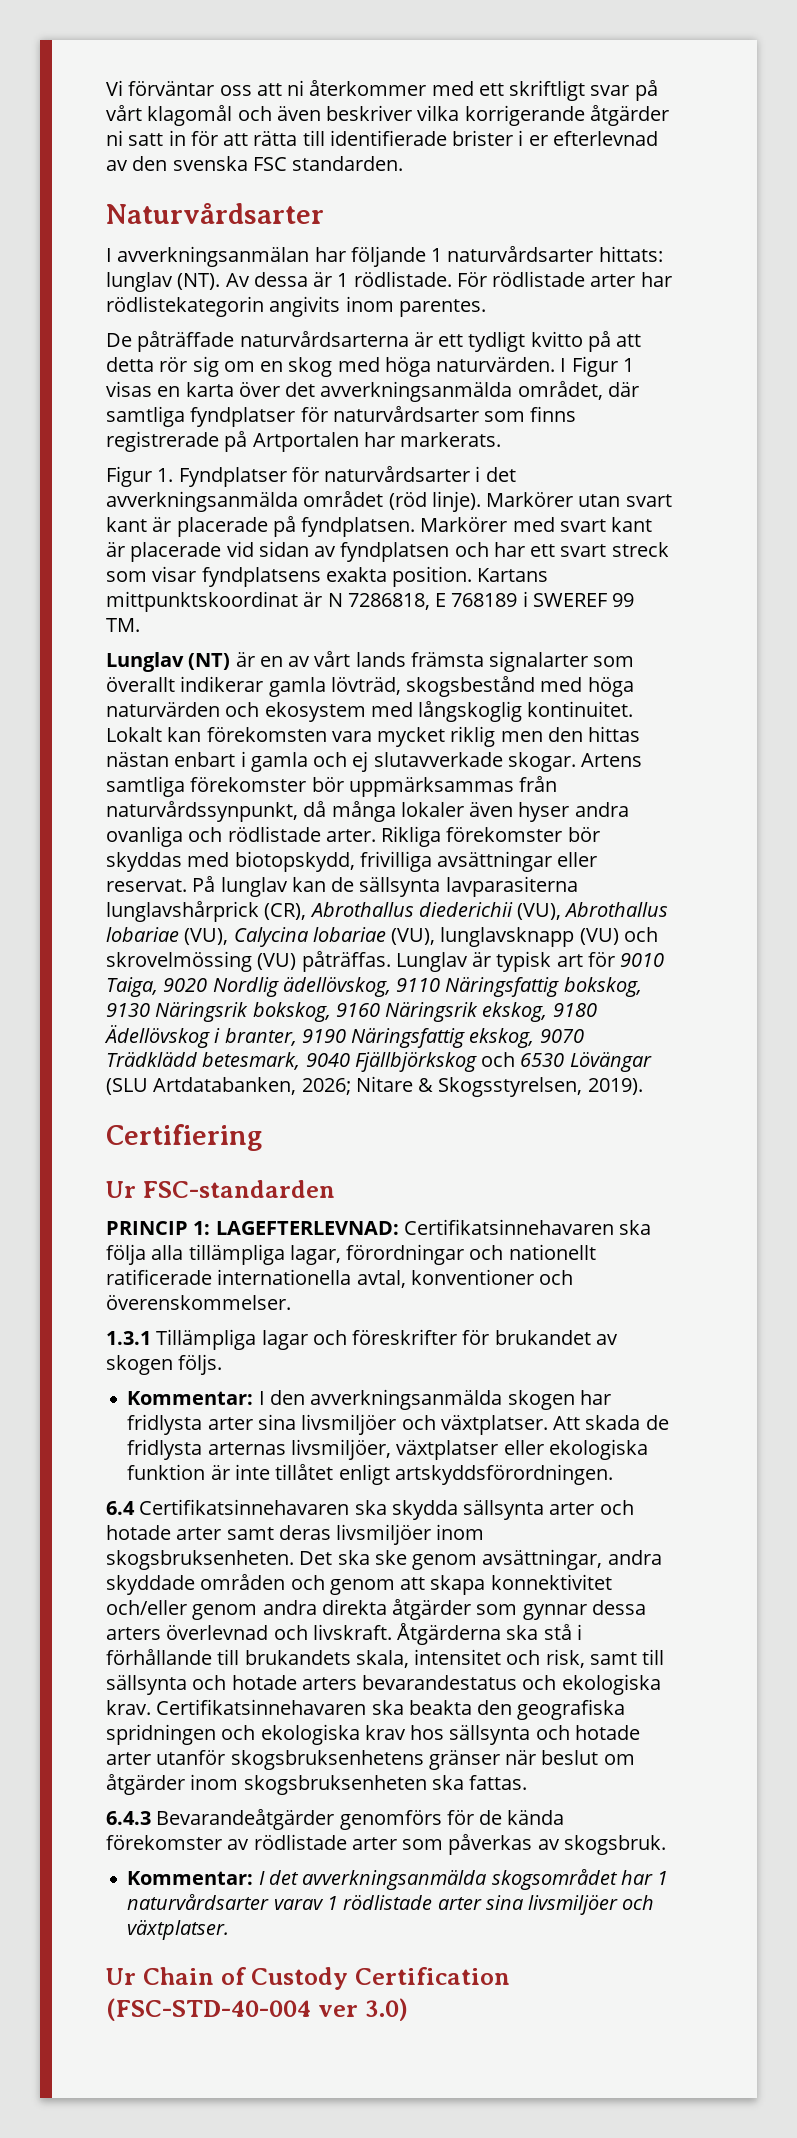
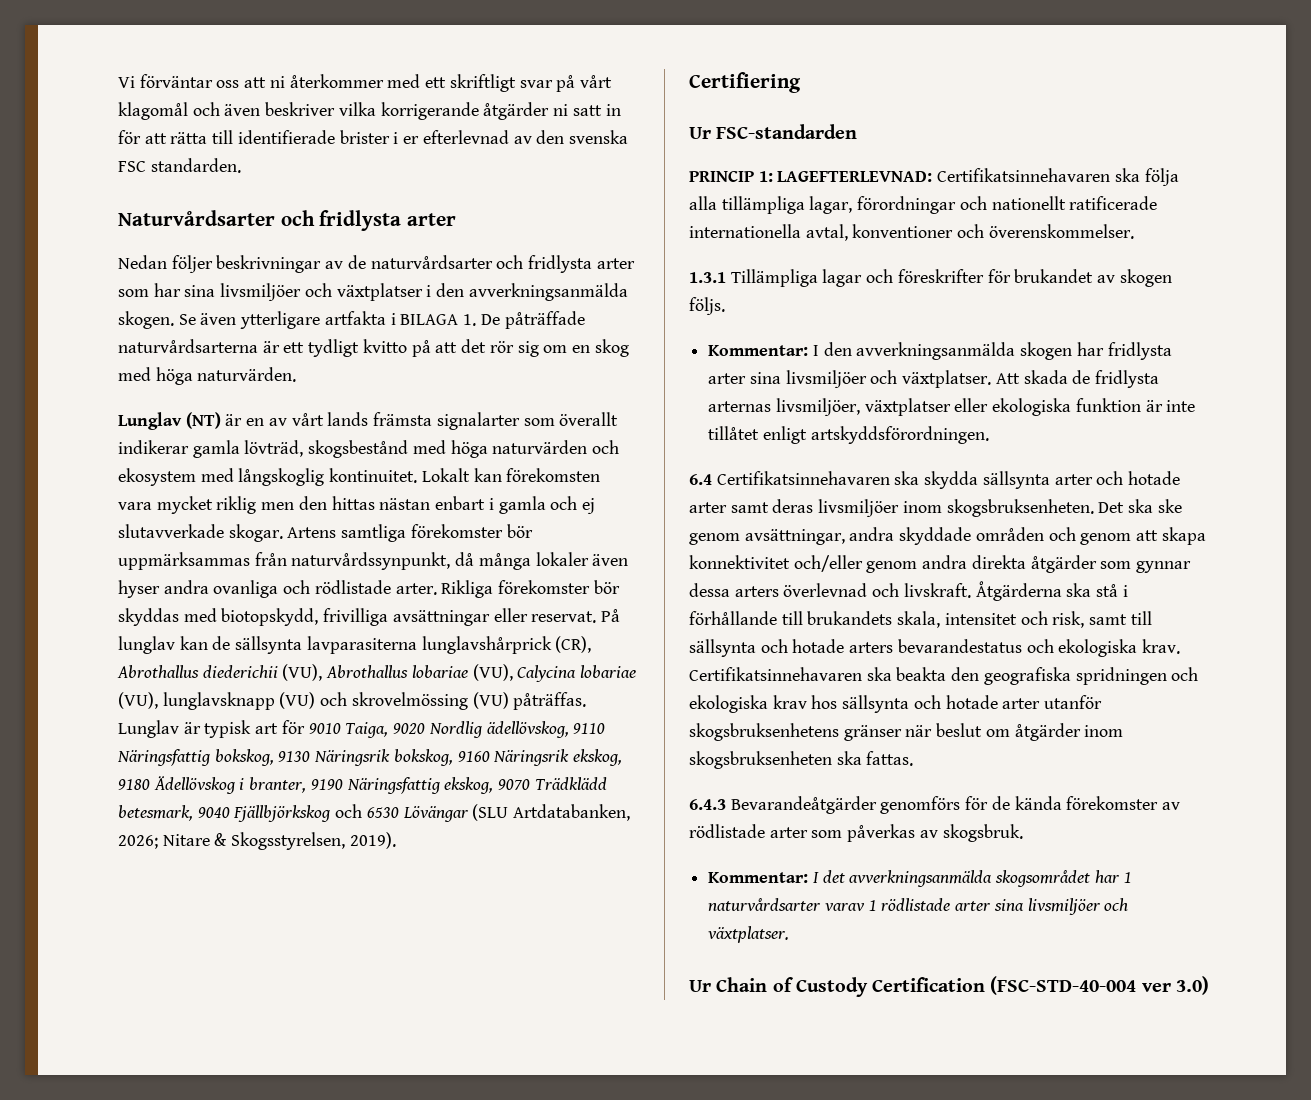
[106,246,663,267] [106,271,672,292] [106,296,486,317] // I avverkningsanmälan har följande 1 naturvårdsarter hittats: lunglav (NT). Av dessa är 1 rödlistade. För rödlistade arter har rödlistekategorin angivits inom parentes. // -> [280,210,456,231] [118,255,635,273] [118,283,628,301] [118,311,477,329] och fridlysta arter // Nedan följer beskrivningar av de naturvårdsarter och fridlysta arter som har sina livsmiljöer och växtplatser i den avverkningsanmälda skogen. Se även ytterligare artfakta i BILAGA 1.
[106,357,154,372] detta -> [461,339,487,353] det
[560,356,634,377] [106,381,639,402] [106,406,577,427] [106,431,502,452] [106,466,516,487] [106,491,672,512] [106,516,653,537] [106,541,669,562] [106,566,549,587] [106,591,635,612] [106,618,140,632] I Figur 1 visas en karta över det avverkningsanmälda området, där samtliga fyndplatser för naturvårdsarter som finns registrerade på Artportalen har markerats. // Figur 1. Fyndplatser för naturvårdsarter i det avverkningsanmälda området (röd linje). Markörer utan svart kant är placerade på fyndplatsen. Markörer med svart kant är placerade vid sidan av fyndplatsen och har ett svart streck som visar fyndplatsens exakta position. Kartans mittpunktskoordinat är N 7286818, E 768189 i SWEREF 99 TM. -> (297, 374) none

